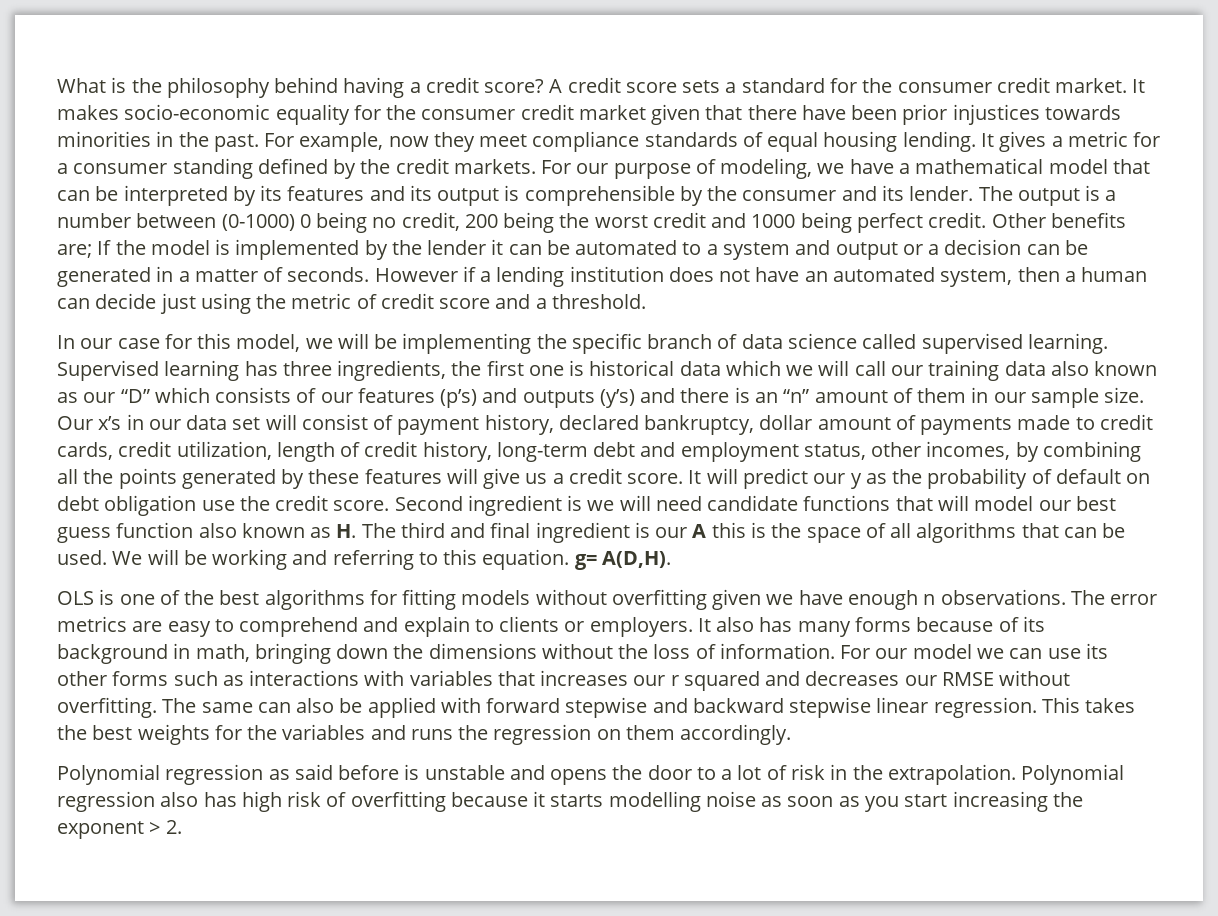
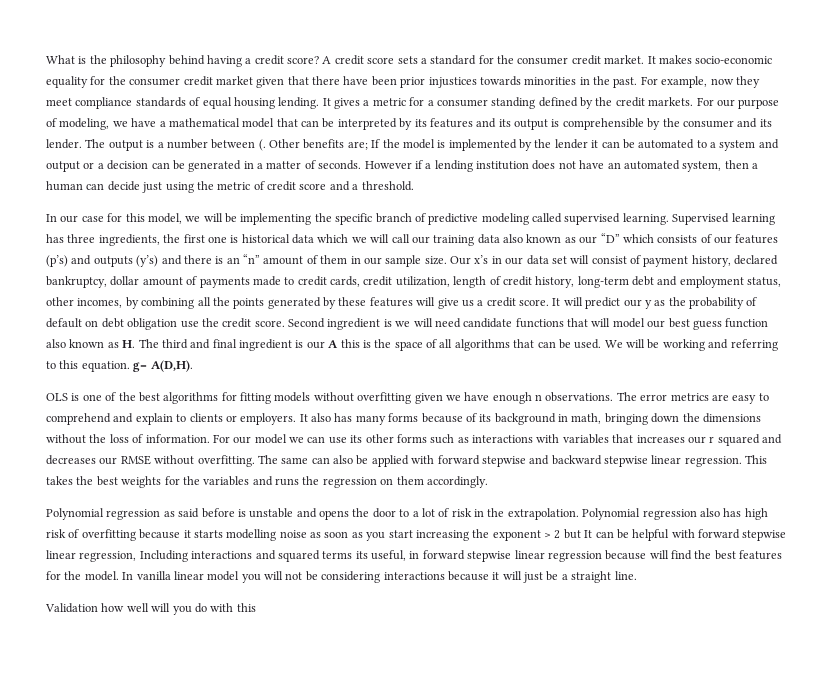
[221,212,987,233] (0-1000) 0 being no credit, 200 being the worst credit and 1000 being perfect credit. -> [258,139,266,151] (.
[741,333,857,349] data science -> [428,213,529,225] predictive modeling
[165,820,182,834] 2. -> [554,529,787,541] [46,550,783,562] [46,571,637,583] [45,603,256,615] 2 but It can be helpful with forward stepwise linear regression, Including interactions and squared terms its useful, in forward stepwise linear regression because will find the best features for the model. In vanilla linear model you will not be considering interactions because it will just be a straight line. // Validation how well will you do with this

